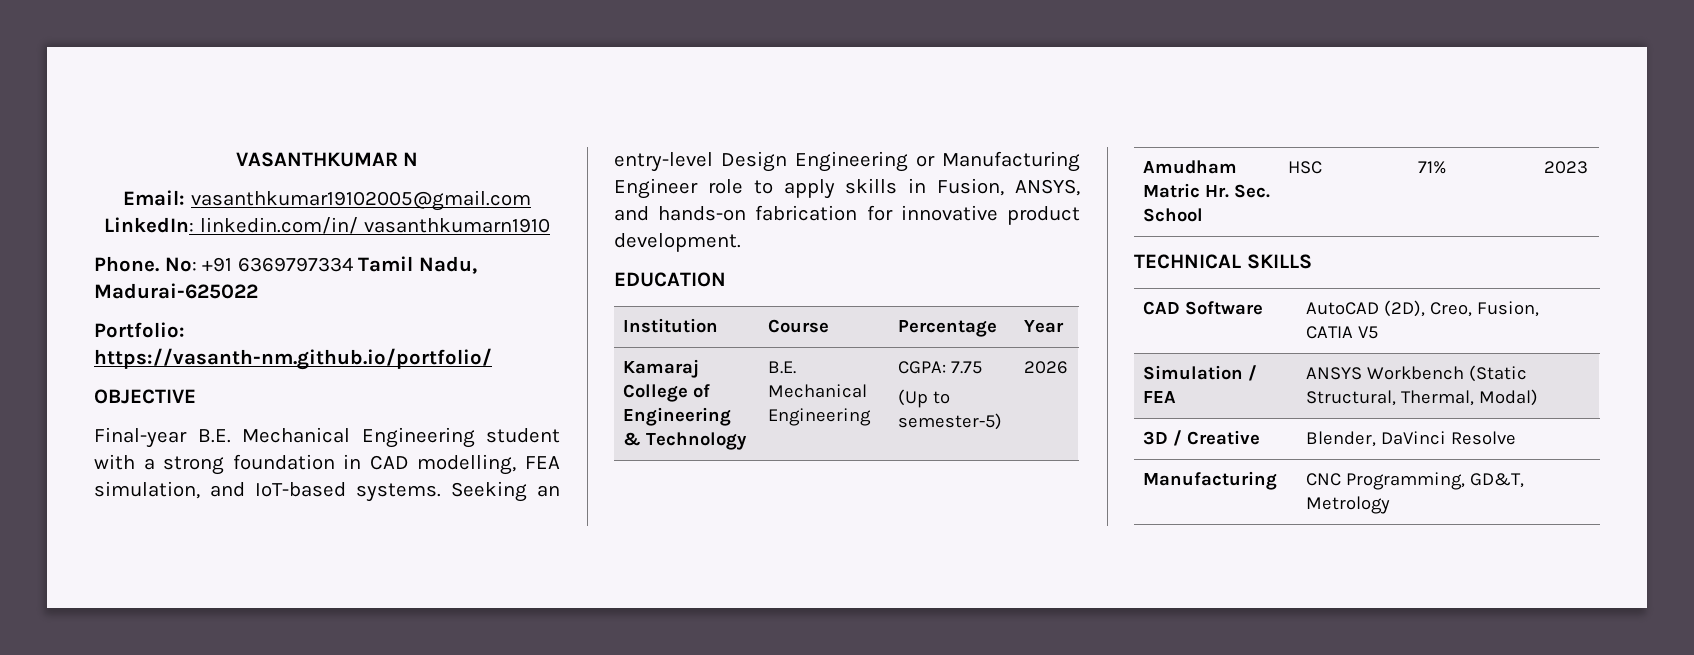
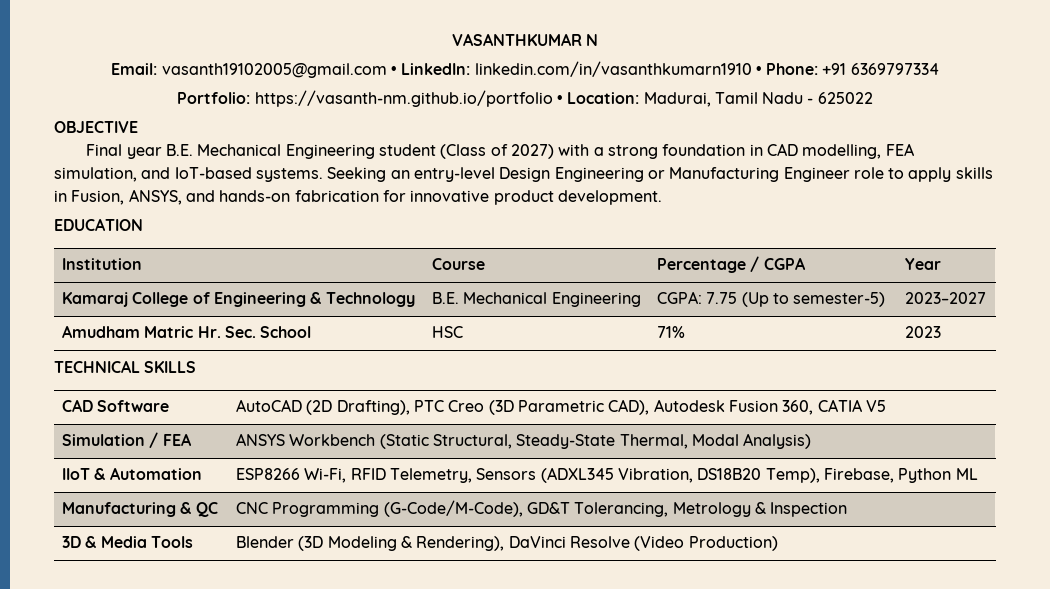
[190,190,531,211] [104,217,550,234] [94,256,477,274] [94,283,258,299] [94,322,185,338] [94,348,492,370] vasanthkumar19102005@gmail.com LinkedIn: linkedin.com/in/ vasanthkumarn1910 // Phone. No: +91 6369797334 Tamil Nadu, Madurai-625022 // Portfolio: https://vasanth-nm.github.io/portfolio/ -> [161,61,939,78] [177,90,873,107] vasanth19102005@gmail.com • LinkedIn: linkedin.com/in/vasanthkumarn1910 • Phone: +91 6369797334 // Portfolio: https://vasanth-nm.github.io/portfolio • Location: Madurai, Tamil Nadu - 625022
[94,427,187,448] Final-year -> [86,144,162,159] Final year
(560, 435) none -> [440,144,555,159] (Class of 2027)
(998, 328) none -> [750,256,806,272] / CGPA
(983, 367) // -> (738, 298) none
[1024,361,1069,374] 2026 -> [904,292,986,304] 2023–2027
[1384,300,1540,317] (2D), Creo, Fusion, -> [306,399,814,415] (2D Drafting), PTC Creo (3D Parametric CAD), Autodesk Fusion 360,
[1401,389,1539,406] [1143,430,1261,446] [1306,431,1517,447] [1143,471,1278,490] [1306,472,1525,490] [1306,496,1391,514] Thermal, Modal) // 3D / Creative | Blender, DaVinci Resolve // Manufacturing | CNC Programming, GD&T, Metrology -> [516,433,812,449] [61,467,202,480] [235,467,978,483] [61,502,218,517] [235,500,848,517] [61,536,193,548] [235,536,778,551] Steady-State Thermal, Modal Analysis) // IIoT & Automation | ESP8266 Wi-Fi, RFID Telemetry, Sensors (ADXL345 Vibration, DS18B20 Temp), Firebase, Python ML // Manufacturing & QC | CNC Programming (G-Code/M-Code), GD&T Tolerancing, Metrology & Inspection // 3D & Media Tools | Blender (3D Modeling & Rendering), DaVinci Resolve (Video Production)

